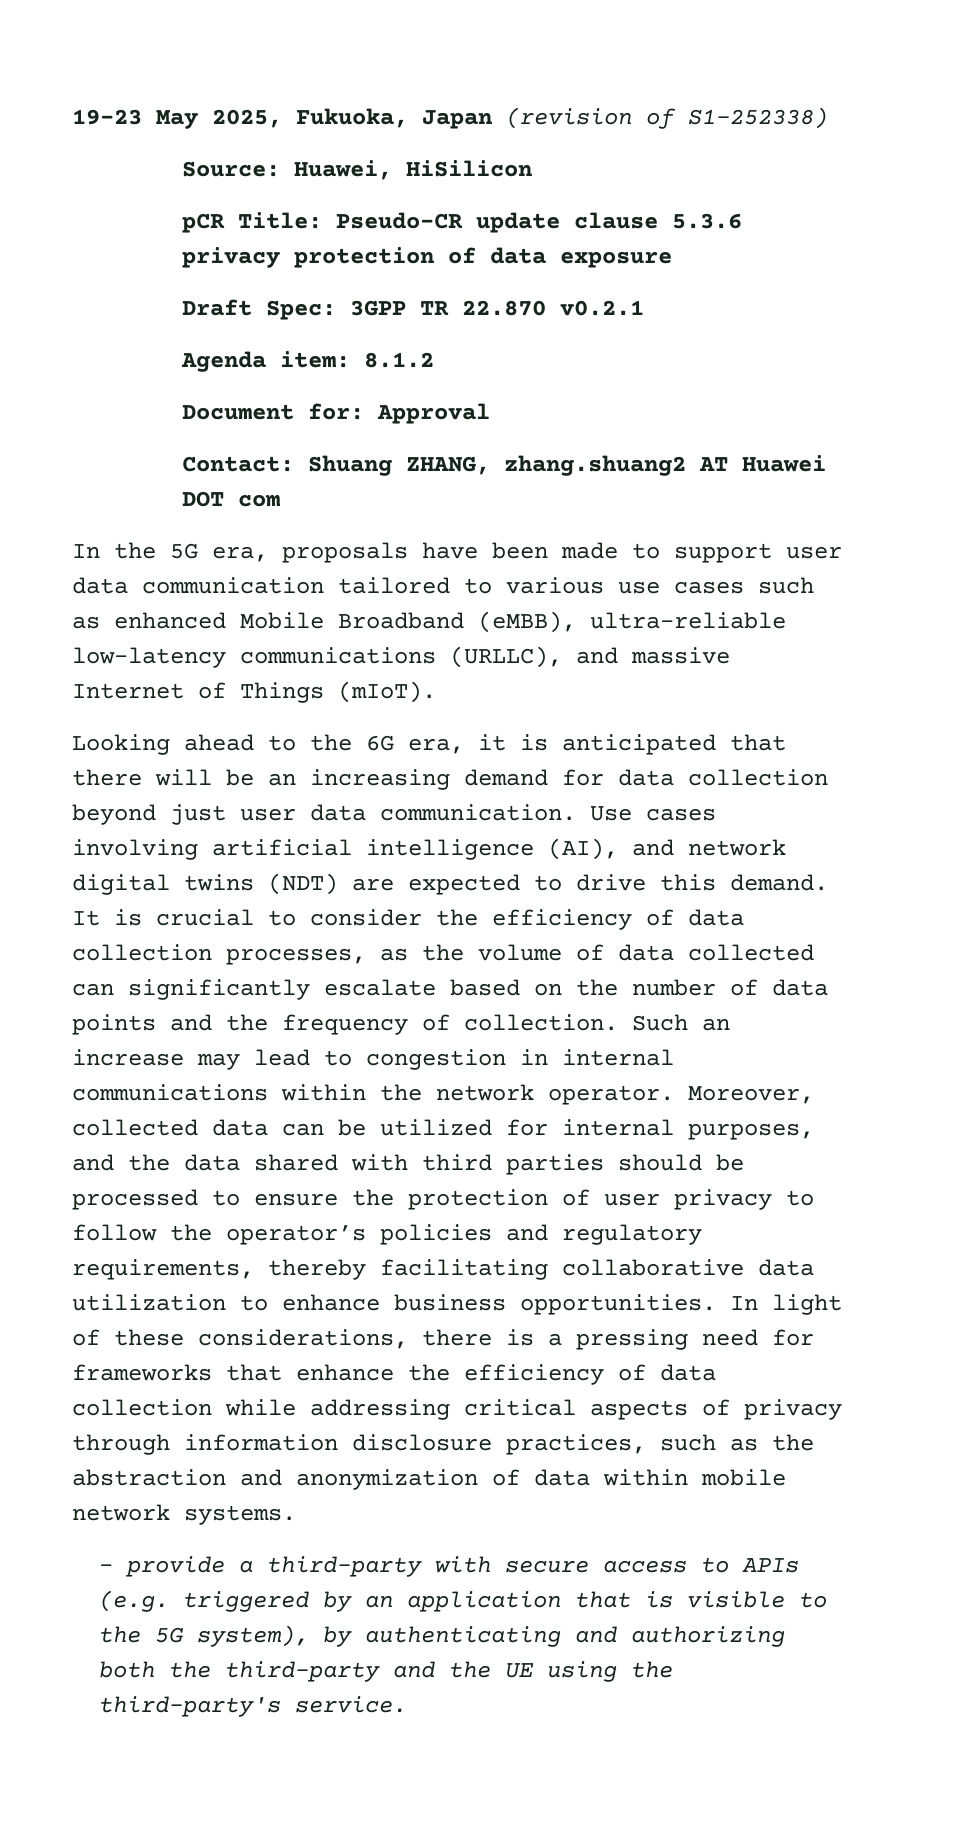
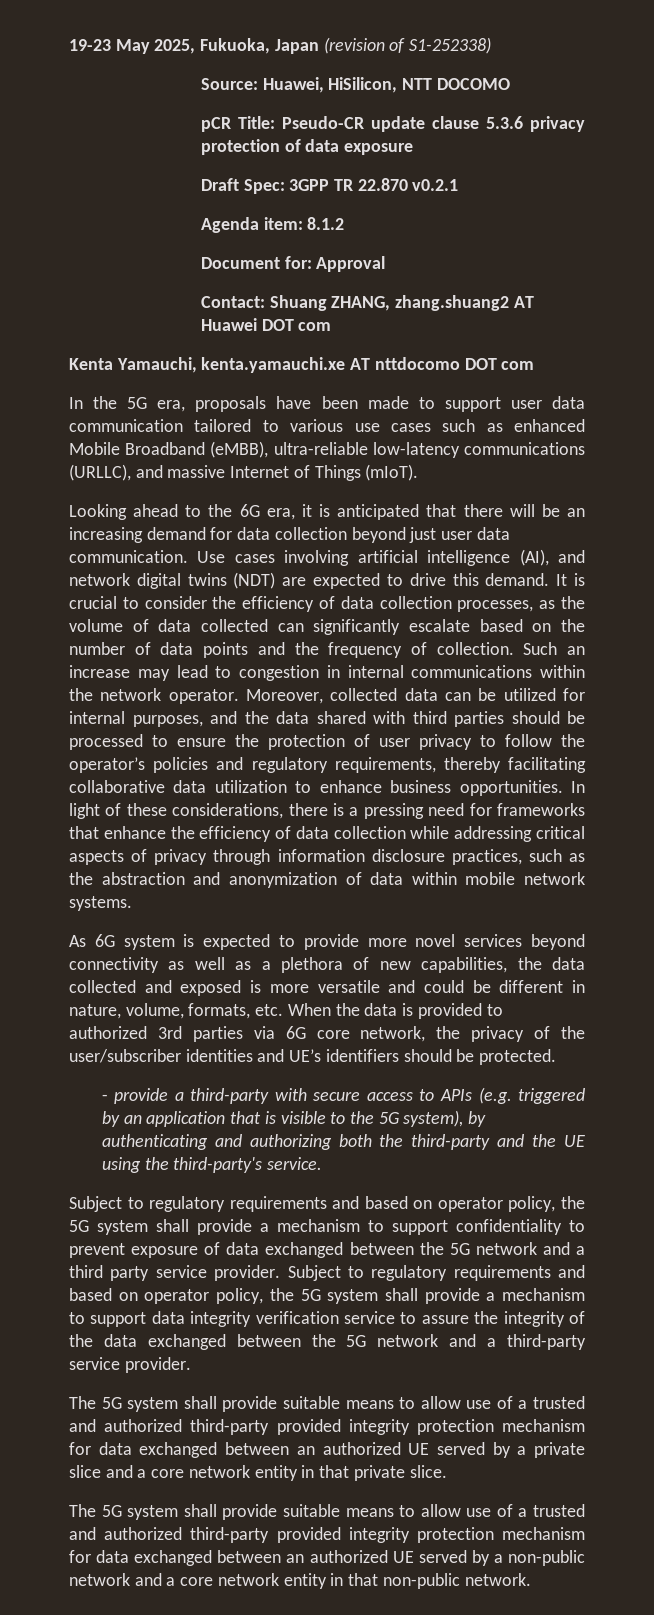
[405,160,533,177] HiSilicon -> [328,77,510,93] HiSilicon, NTT DOCOMO
(280, 500) none -> [69,357,535,373] // Kenta Yamauchi, kenta.yamauchi.xe AT nttdocomo DOT com
(296, 1515) none -> [69,934,585,950] [69,957,585,973] [69,980,585,996] [69,1003,503,1019] [69,1026,585,1042] [69,1049,557,1065] // As 6G system is expected to provide more novel services beyond connectivity as well as a plethora of new capabilities, the data collected and exposed is more versatile and could be different in nature, volume, formats, etc. When the data is provided to authorized 3rd parties via 6G core network, the privacy of the user/subscriber identities and UE’s identifiers should be protected.
(408, 1704) none -> [69,1196,585,1212] [69,1219,585,1235] [69,1242,586,1258] [69,1265,585,1281] [69,1288,585,1304] [69,1311,585,1327] [69,1334,587,1350] [69,1357,191,1373] [69,1396,585,1412] [69,1419,585,1435] [69,1442,585,1458] [69,1465,447,1481] [69,1504,585,1520] [69,1527,585,1543] [69,1550,586,1566] [69,1573,531,1589] // Subject to regulatory requirements and based on operator policy, the 5G system shall provide a mechanism to support confidentiality to prevent exposure of data exchanged between the 5G network and a third party service provider. Subject to regulatory requirements and based on operator policy, the 5G system shall provide a mechanism to support data integrity verification service to assure the integrity of the data exchanged between the 5G network and a third-party service provider. // The 5G system shall provide suitable means to allow use of a trusted and authorized third-party provided integrity protection mechanism for data exchanged between an authorized UE served by a private slice and a core network entity in that private slice. // The 5G system shall provide suitable means to allow use of a trusted and authorized third-party provided integrity protection mechanism for data exchanged between an authorized UE served by a non-public network and a core network entity in that non-public network.

